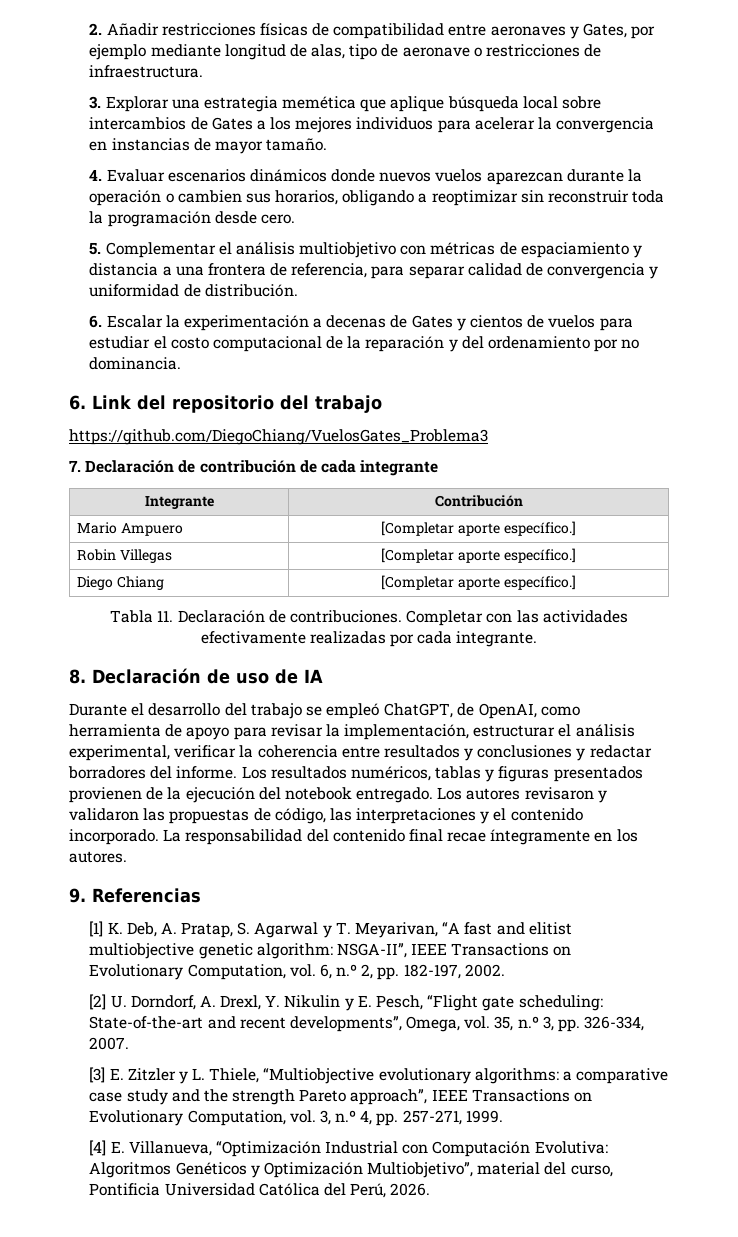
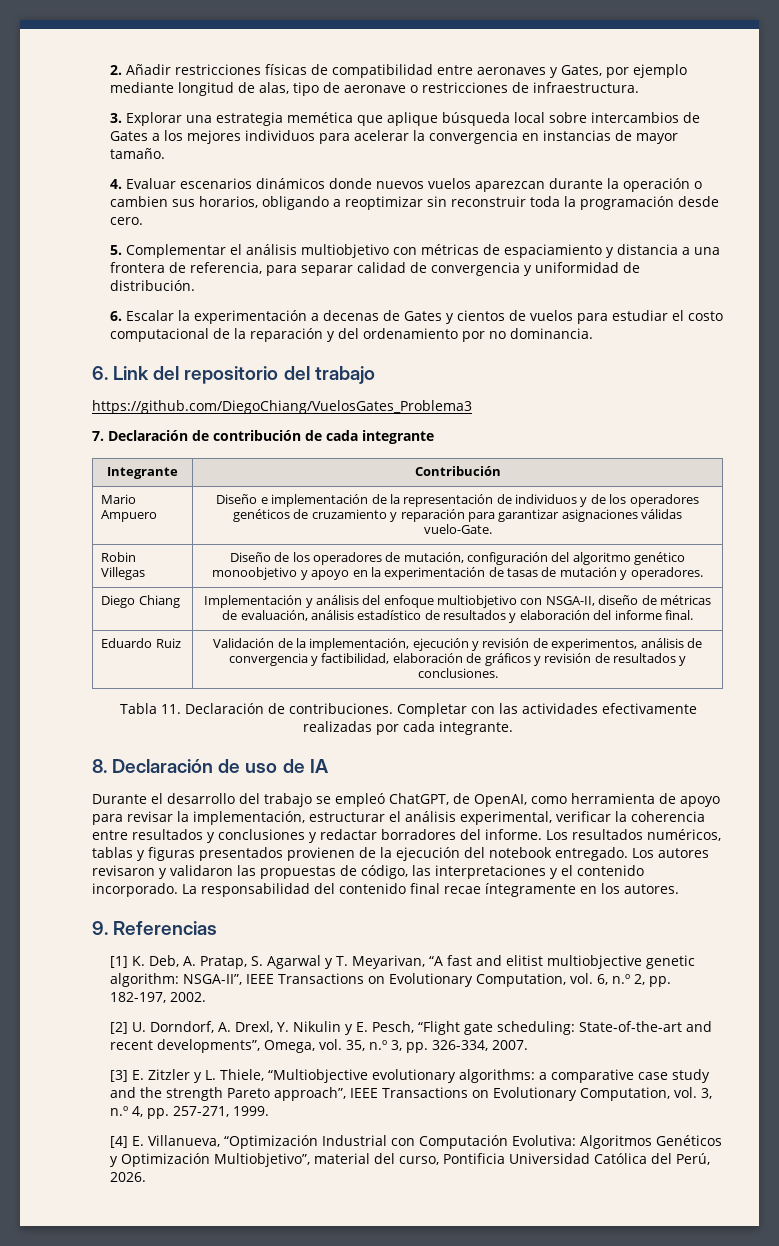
[381,521,576,536] [76,549,172,563] [381,548,576,563] [76,576,164,590] [381,575,576,590] [Completar aporte específico.] // Robin Villegas | [Completar aporte específico.] // Diego Chiang | [Completar aporte específico.] -> [216,494,699,507] [233,509,682,522] [423,524,492,534] [101,552,137,562] [101,567,146,580] [229,552,686,565] [212,567,703,580] [101,595,180,608] [204,595,711,608] [222,610,693,623] [101,638,181,648] [213,638,702,651] [228,653,687,666] [417,668,498,678] Diseño e implementación de la representación de individuos y de los operadores genéticos de cruzamiento y reparación para garantizar asignaciones válidas vuelo-Gate. // Robin Villegas | Diseño de los operadores de mutación, configuración del algoritmo genético monoobjetivo y apoyo en la experimentación de tasas de mutación y operadores. // Diego Chiang | Implementación y análisis del enfoque multiobjetivo con NSGA-II, diseño de métricas de evaluación, análisis estadístico de resultados y elaboración del informe final. // Eduardo Ruiz | Validación de la implementación, ejecución y revisión de experimentos, análisis de convergencia y factibilidad, elaboración de gráficos y revisión de resultados y conclusiones.

